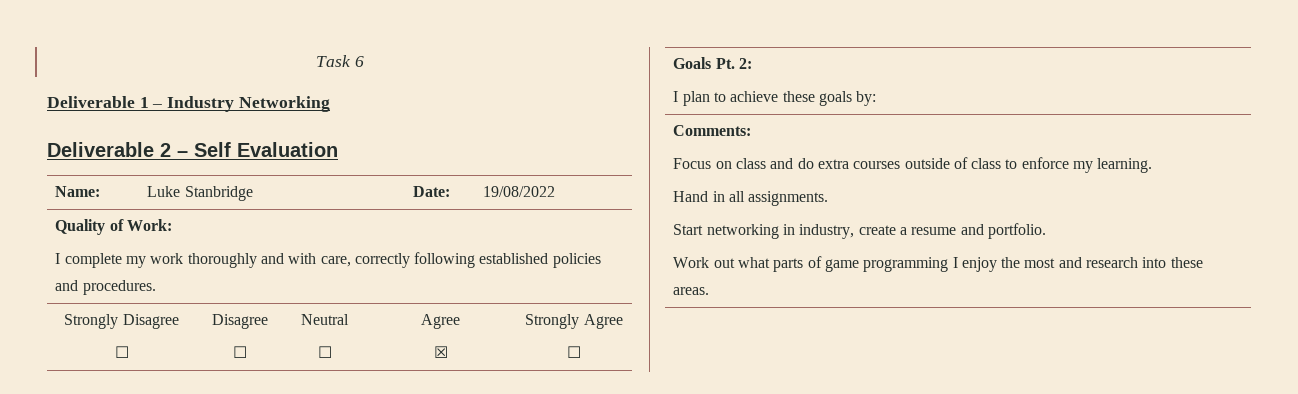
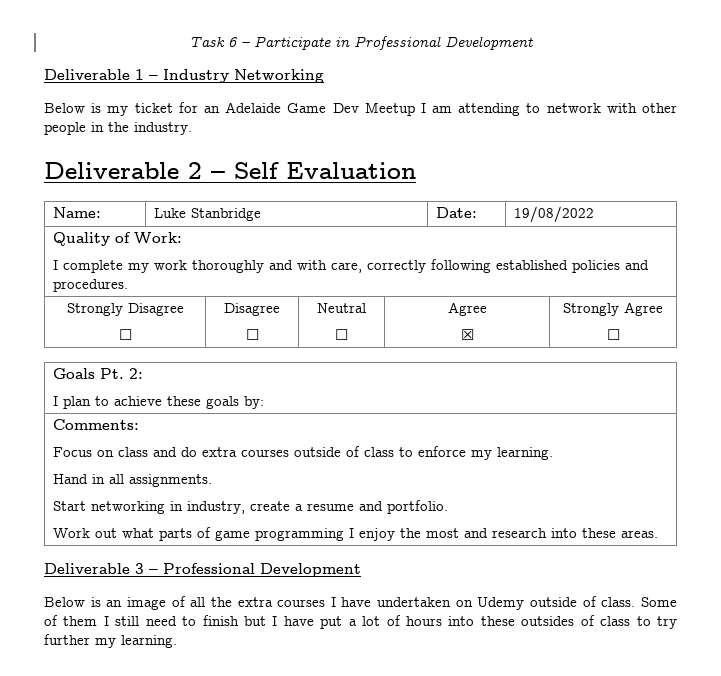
(364, 61) none -> [241,36,533,50] – Participate in Professional Development
(330, 104) none -> [44,102,677,116] [44,122,192,135] // Below is my ticket for an Adelaide Game Dev Meetup I am attending to network with other people in the industry.
(710, 291) none -> [44,563,361,577] [44,596,677,610] [44,615,678,629] [44,634,177,648] // Deliverable 3 – Professional Development // Below is an image of all the extra courses I have undertaken on Udemy outside of class. Some of them I still need to finish but I have put a lot of hours into these outsides of class to try further my learning.

